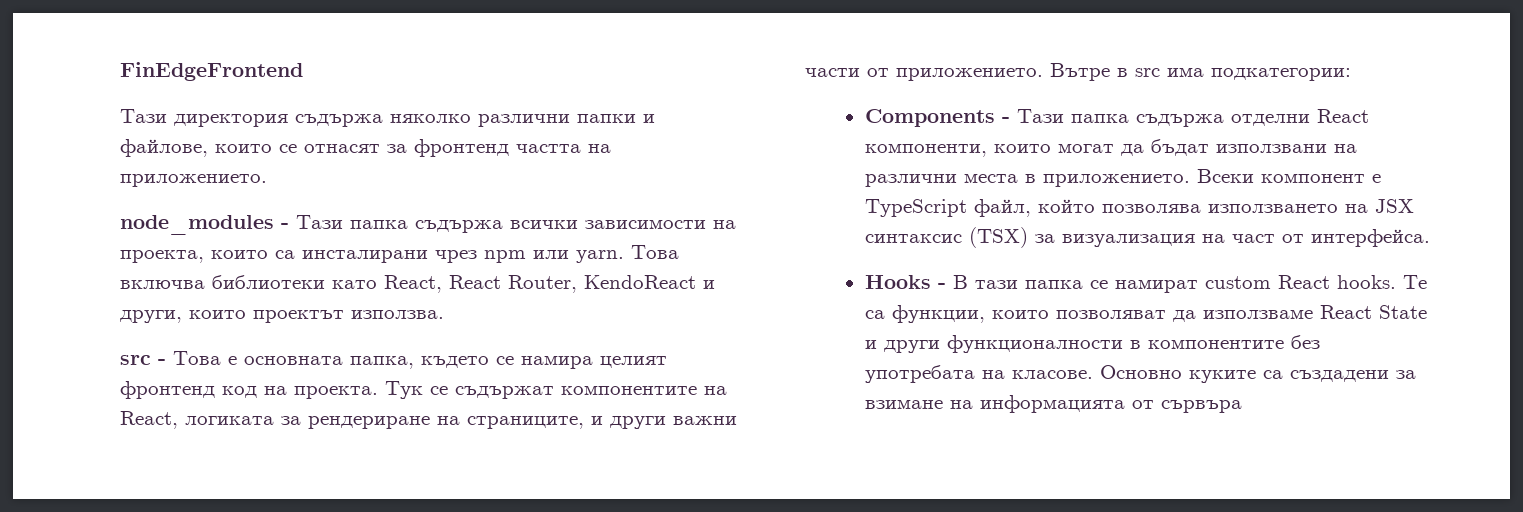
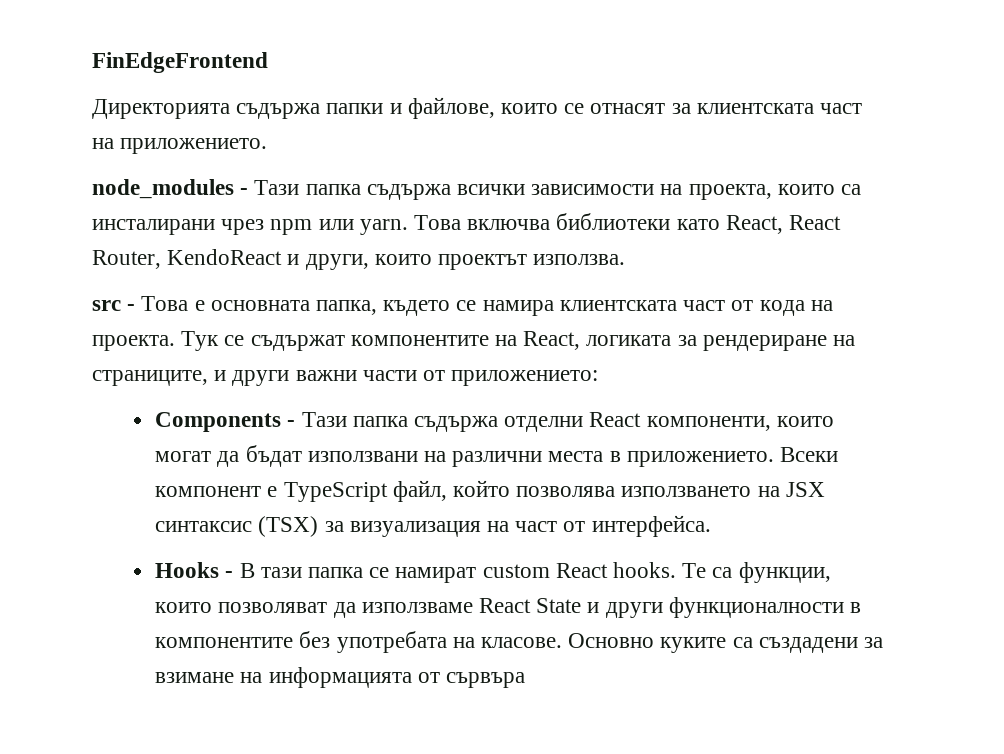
[120,109,570,127] Тази директория съдържа няколко различни -> [92,99,321,119] Директорията съдържа
[414,139,581,157] фронтенд частта -> [696,103,863,114] клиентската част
[600,356,667,368] [120,381,257,399] целият фронтенд код -> [559,300,805,316] клиентската част от кода
[896,63,1351,81] приложението. Вътре в src има подкатегории: -> [451,370,599,386] приложението:

